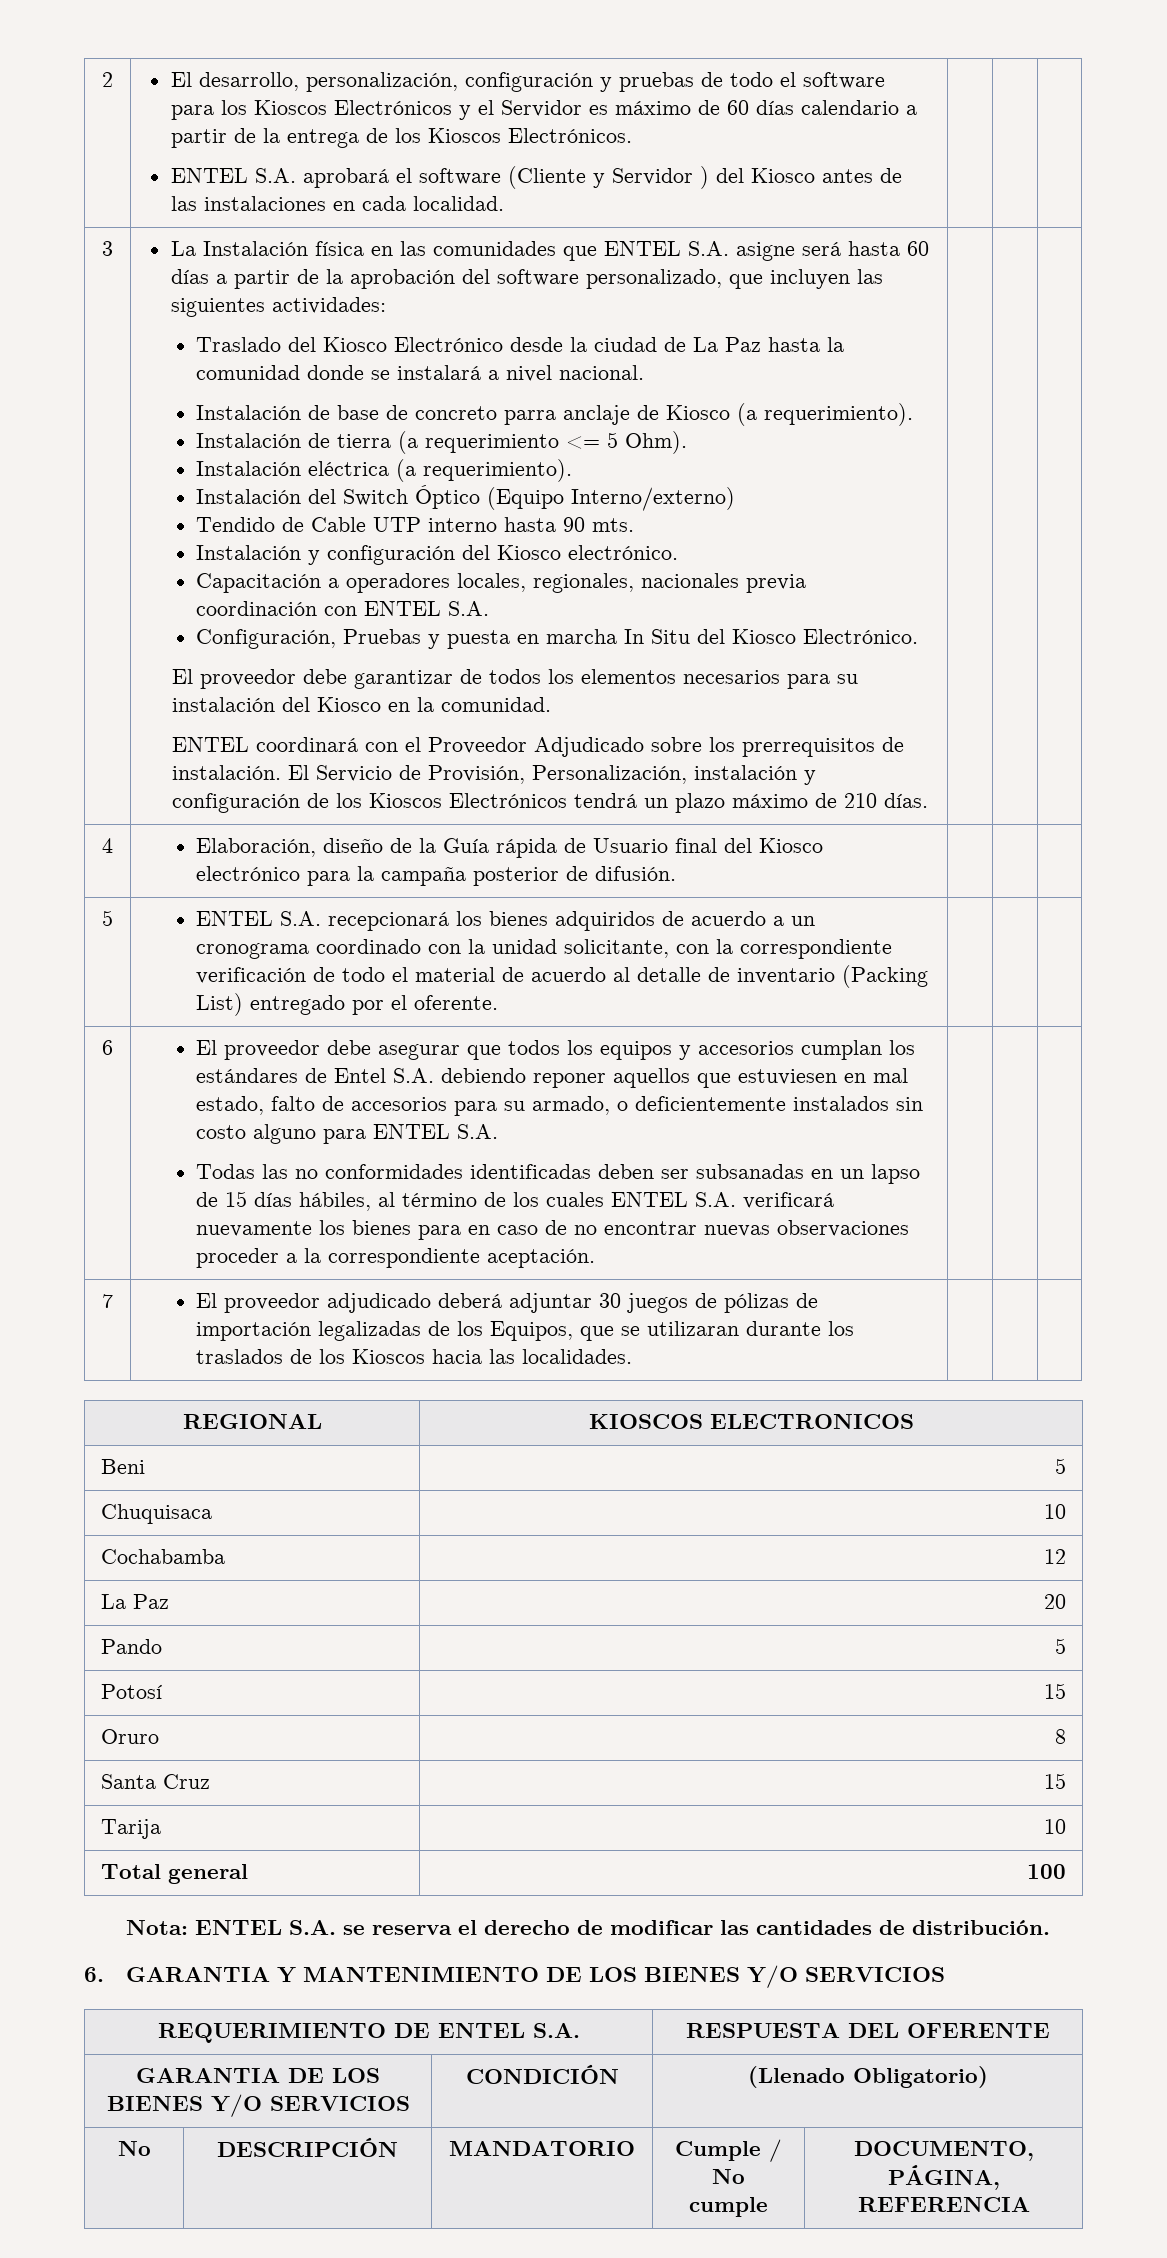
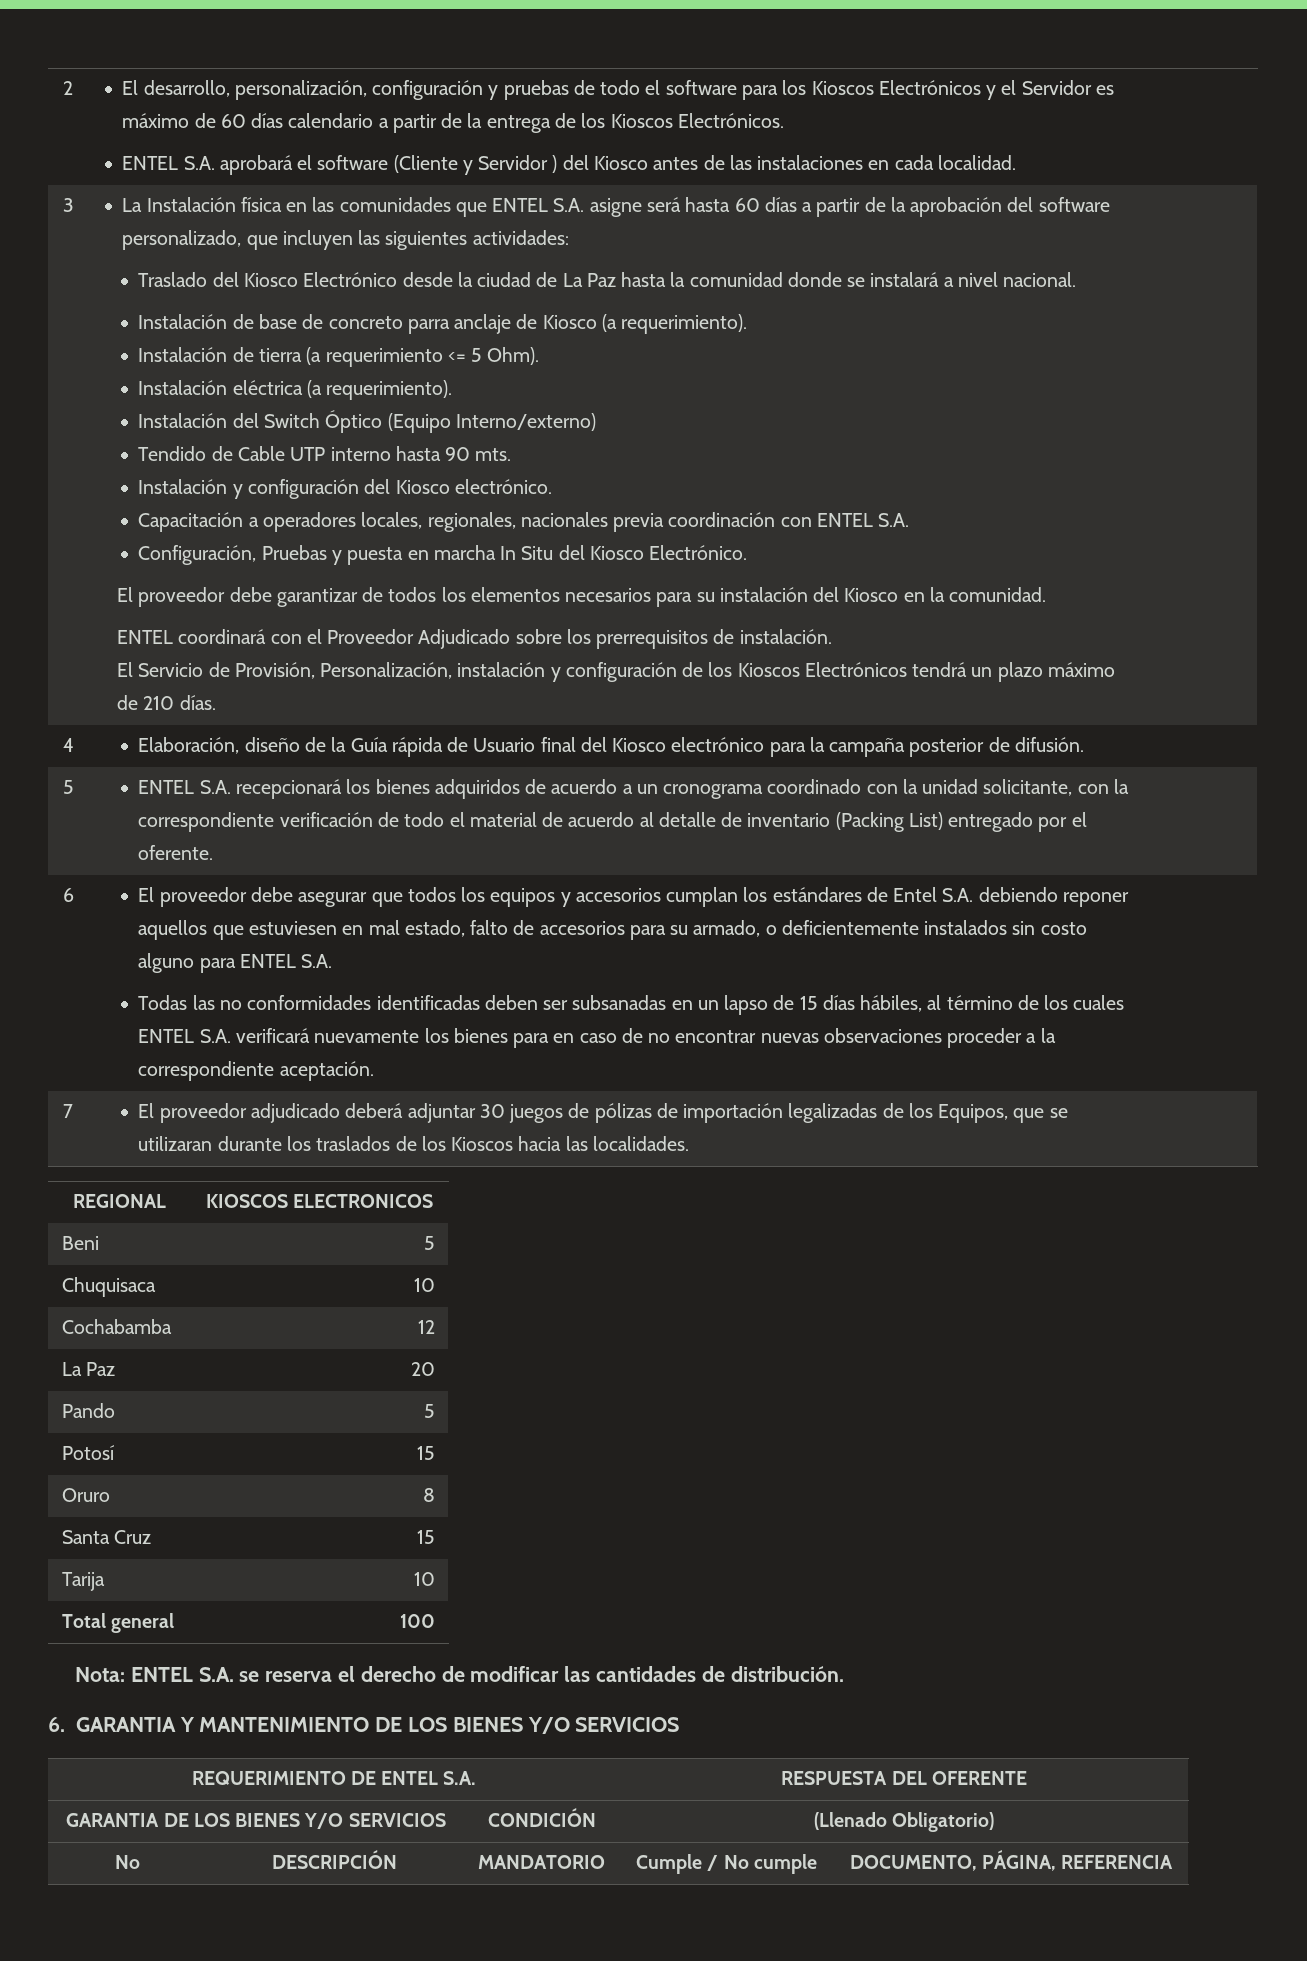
(282, 772) none -> (832, 636) //

